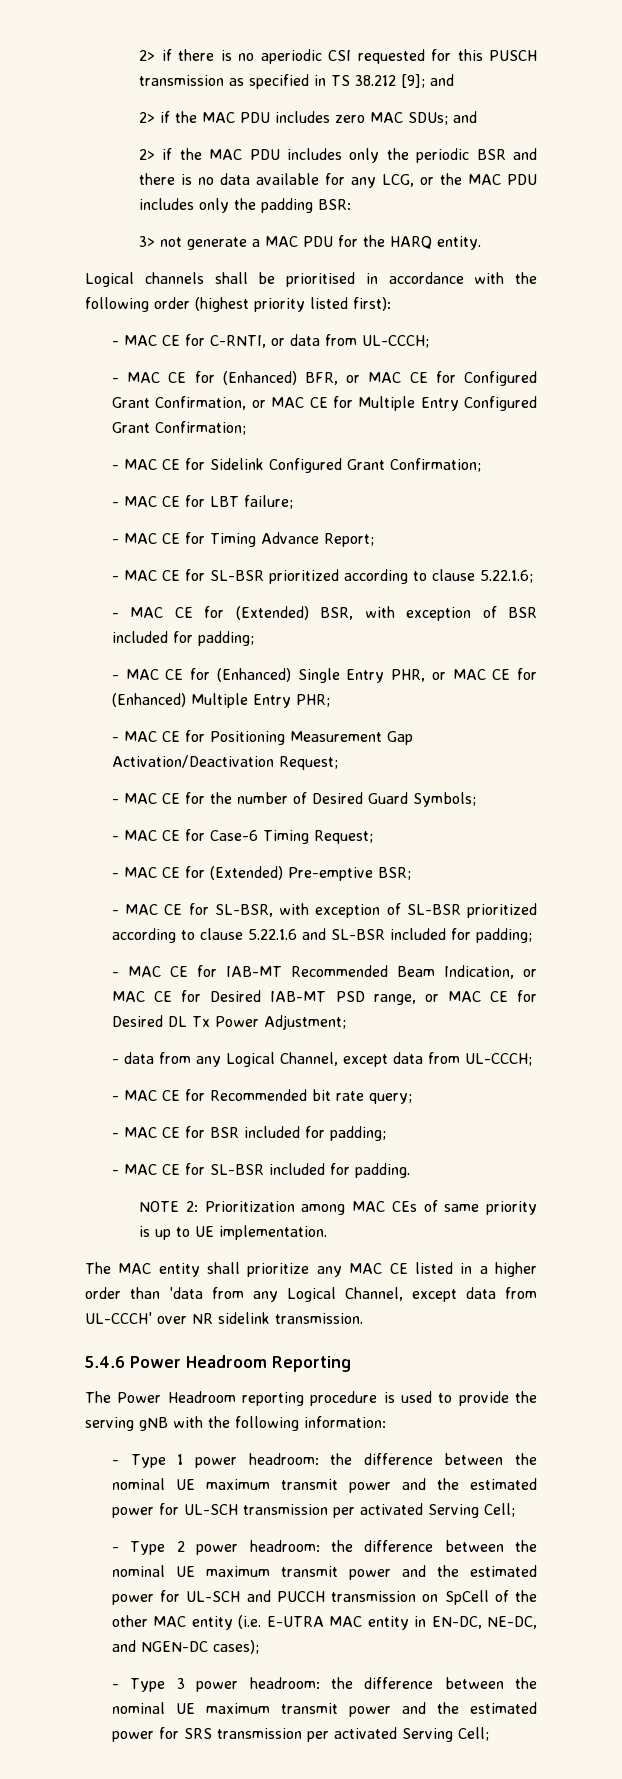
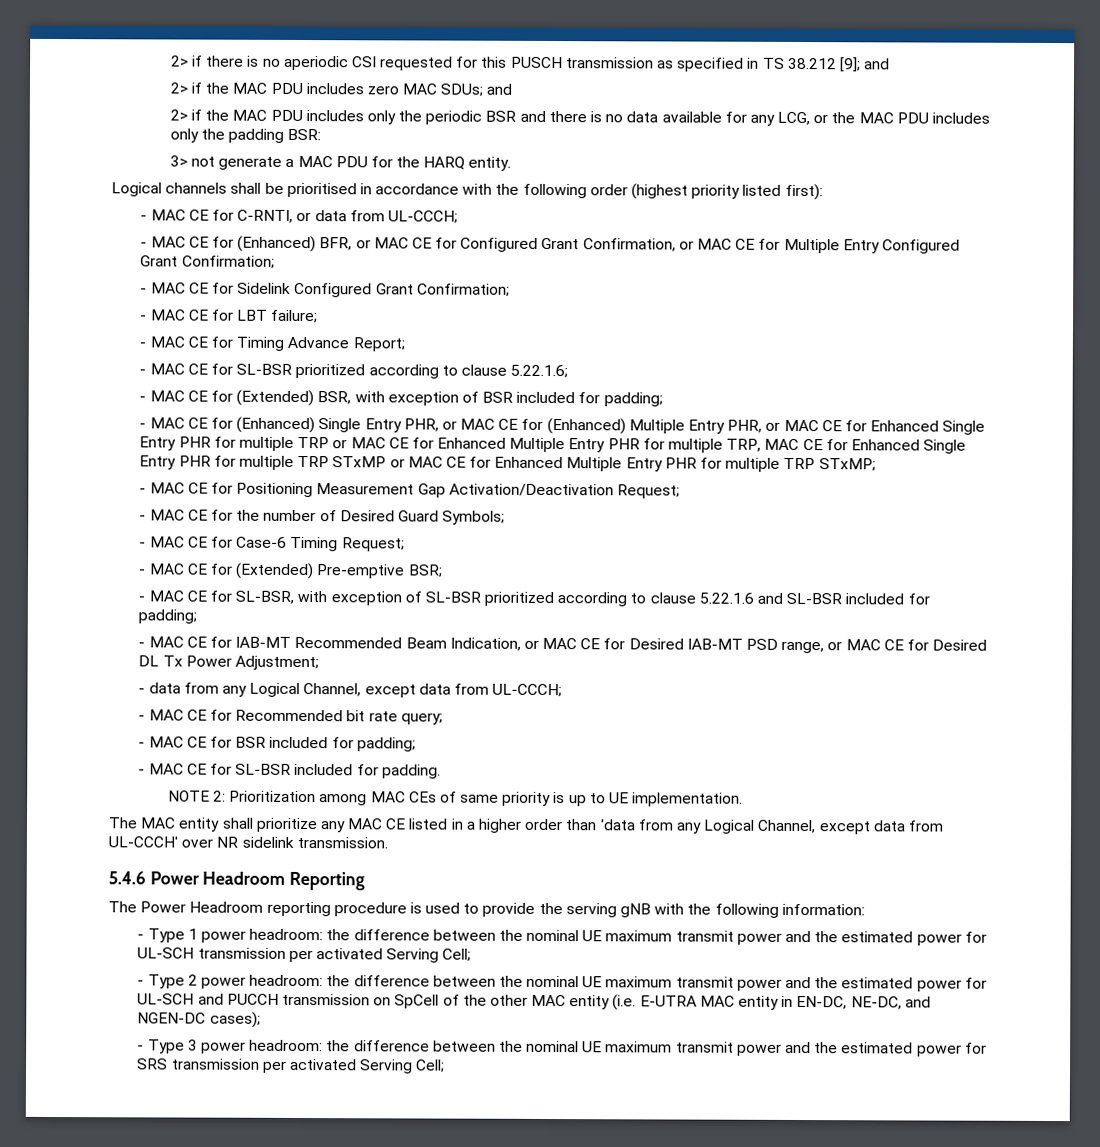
[296,694,331,707] PHR; -> [727,419,986,435] [139,436,967,454] [139,455,876,472] PHR, or MAC CE for Enhanced Single Entry PHR for multiple TRP or MAC CE for Enhanced Multiple Entry PHR for multiple TRP, MAC CE for Enhanced Single Entry PHR for multiple TRP STxMP or MAC CE for Enhanced Multiple Entry PHR for multiple TRP STxMP;

